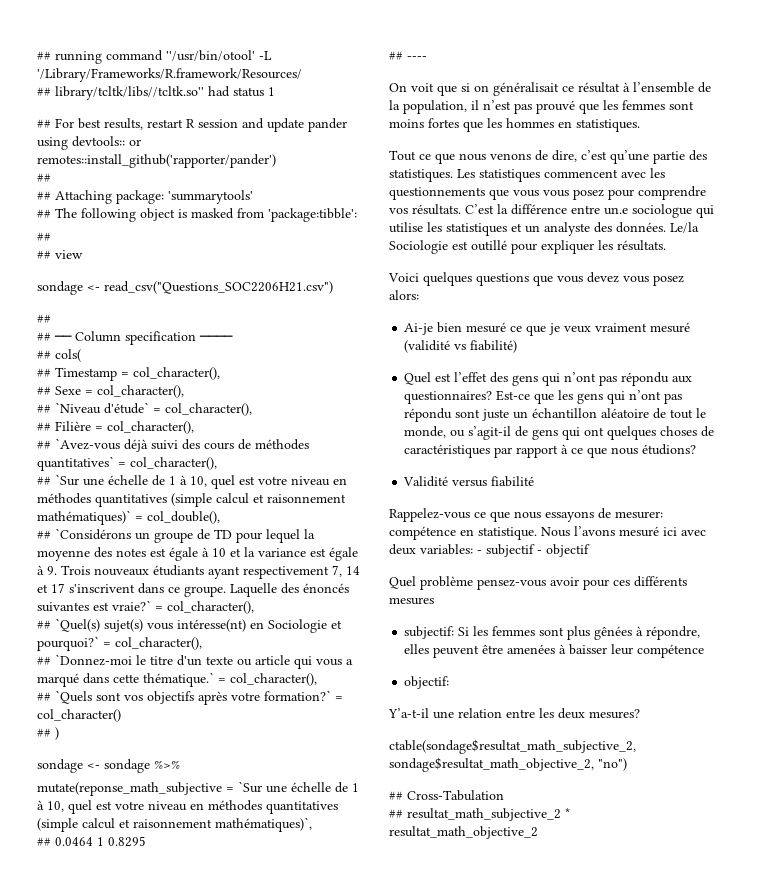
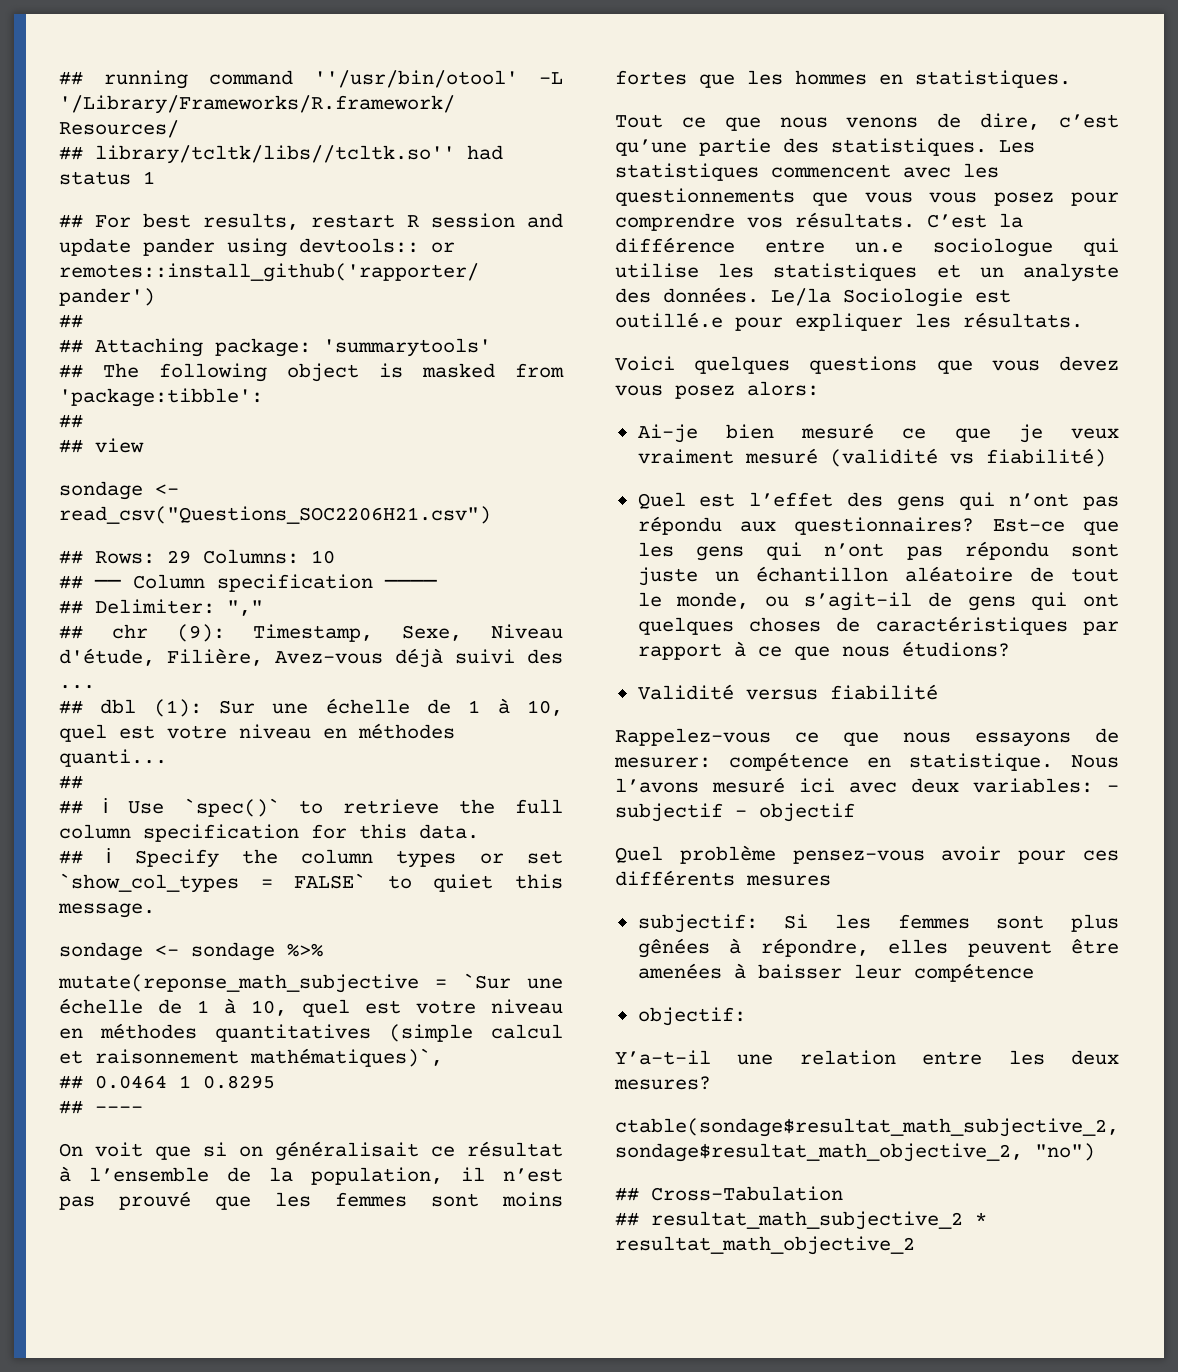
(51, 318) none -> [95,549,335,564] Rows: 29 Columns: 10
[55,349,81,362] [37,367,220,381] [37,385,184,398] [37,402,252,416] [37,421,194,434] [37,438,309,452] [37,456,217,471] [37,474,79,486] cols( // ## Timestamp = col_character(), // ## Sexe = col_character(), // ## `Niveau d'étude` = col_character(), // ## Filière = col_character(), // ## `Avez-vous déjà suivi des cours de méthodes quantitatives` = col_character(), // ## `Sur -> [95,599,263,616] [59,624,563,642] [59,648,563,668] [59,685,95,689] [59,699,255,717] Delimiter: "," // ## chr (9): Timestamp, Sexe, Niveau d'étude, Filière, Avez-vous déjà suivi des ... // ## dbl (1): Sur
[95,493,346,507] [37,510,220,525] [37,528,315,543] [37,547,358,561] [37,565,360,579] [37,583,349,597] [37,600,254,614] [37,618,342,633] [37,636,202,651] [37,654,353,669] [37,672,317,687] [37,690,343,705] [37,709,121,722] [37,727,59,740] quantitatives (simple calcul et raisonnement mathématiques)` = col_double(), // ## `Considérons un groupe de TD pour lequel la moyenne des notes est égale à 10 et la variance est égale à 9. Trois nouveaux étudiants ayant respectivement 7, 14 et 17 s'inscrivent dans ce groupe. Laquelle des énoncés suivantes est vraie?` = col_character(), // ## `Quel(s) sujet(s) vous intéresse(nt) en Sociologie et pourquoi?` = col_character(), // ## `Donnez-moi le titre d'un texte ou article qui vous a marqué dans cette thématique.` = col_character(), // ## `Quels sont vos objectifs après votre formation?` = col_character() // ## ) -> [59,749,167,767] [59,775,83,789] [59,798,563,817] [59,824,479,842] [59,848,563,868] [59,873,563,893] [58,903,155,918] quanti... // ## // ## ℹ Use `spec()` to retrieve the full column specification for this data. // ## ℹ Specify the column types or set `show_col_types = FALSE` to quiet this message.
[471,240,507,251] outillé -> [615,312,723,328] outillé.e

